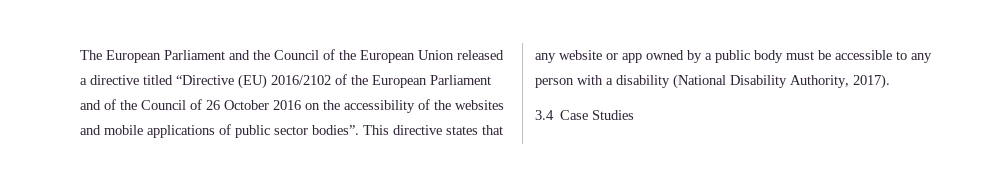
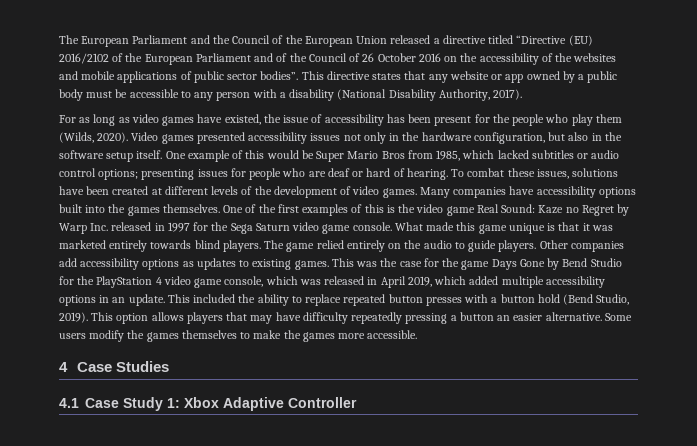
[535,110,635,120] 3.4 Case Studies -> [59,114,622,126] [59,132,622,144] [59,150,620,162] [59,168,619,180] [59,186,636,198] [59,204,630,216] [59,222,613,234] [59,240,624,252] [59,258,622,270] [59,276,605,288] [59,294,630,306] [59,312,632,324] [59,330,418,342] [59,361,170,372] [59,397,357,411] For as long as video games have existed, the issue of accessibility has been present for the people who play them (Wilds, 2020). Video games presented accessibility issues not only in the hardware configuration, but also in the software setup itself. One example of this would be Super Mario Bros from 1985, which lacked subtitles or audio control options; presenting issues for people who are deaf or hard of hearing. To combat these issues, solutions have been created at different levels of the development of video games. Many companies have accessibility options built into the games themselves. One of the first examples of this is the video game Real Sound: Kaze no Regret by Warp Inc. released in 1997 for the Sega Saturn video game console. What made this game unique is that it was marketed entirely towards blind players. The game relied entirely on the audio to guide players. Other companies add accessibility options as updates to existing games. This was the case for the game Days Gone by Bend Studio for the PlayStation 4 video game console, which was released in April 2019, which added multiple accessibility options in an update. This included the ability to replace repeated button presses with a button hold (Bend Studio, 2019). This option allows players that may have difficulty repeatedly pressing a button an easier alternative. Some users modify the games themselves to make the games more accessible. // 4 Case Studies // 4.1 Case Study 1: Xbox Adaptive Controller

